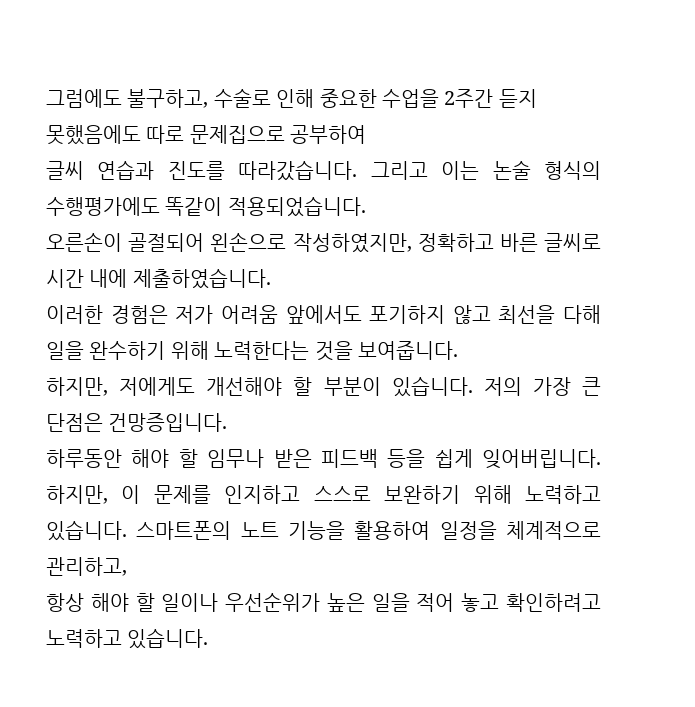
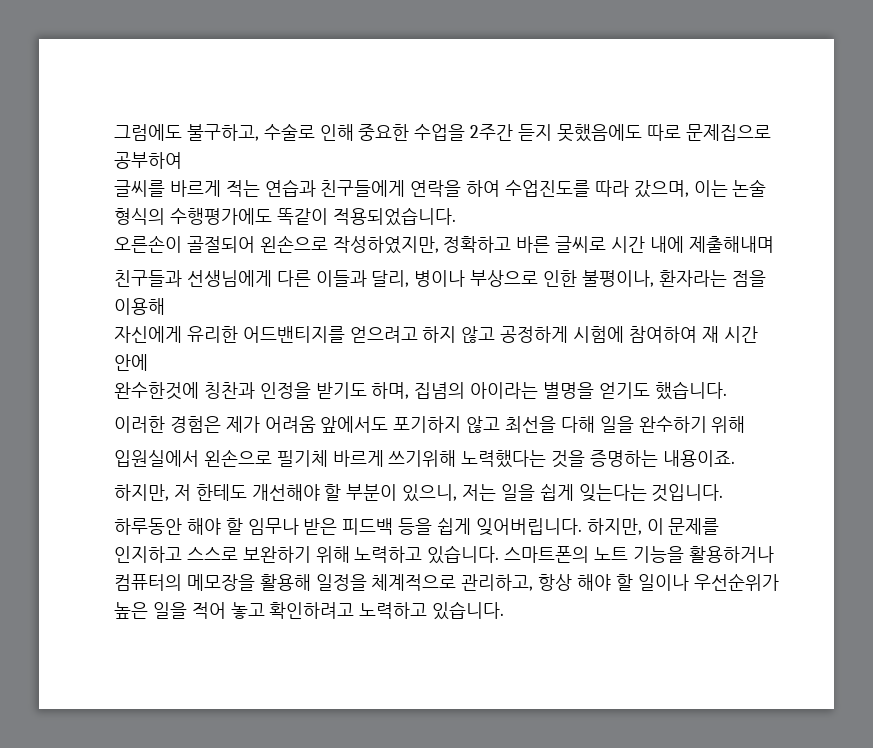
[46,160,428,181] 글씨 연습과 진도를 따라갔습니다. 그리고 -> [114,179,689,198] 글씨를 바르게 적는 연습과 친구들에게 연락을 하여 수업진도를 따라 갔으며,
[132,268,271,289] 제출하였습니다. -> [688,236,774,253] [114,270,766,287] [114,298,165,315] [114,326,758,343] [114,354,148,371] [114,381,727,400] 제출해내며 // 친구들과 선생님에게 다른 이들과 달리, 병이나 부상으로 인한 불평이나, 환자라는 점을 이용해 // 자신에게 유리한 어드밴티지를 얻으려고 하지 않고 공정하게 시험에 참여하여 재 시간 안에 // 완수한것에 칭찬과 인정을 받기도 하며, 집념의 아이라는 별명을 얻기도 했습니다.
[175,305,214,324] 저가 -> [225,416,260,433] 제가
[214,341,458,361] [46,377,196,396] 노력한다는 것을 보여줍니다. // 하지만, 저에게도 -> [114,449,735,468] [114,484,247,501] // 입원실에서 왼손으로 필기체 바르게 쓰기위해 노력했다는 것을 증명하는 내용이죠. // 하지만, 저 한테도
[391,376,601,397] [46,413,228,432] 있습니다. 저의 가장 큰 단점은 건망증입니다. -> [402,484,724,502] 있으니, 저는 일을 쉽게 잊는다는 것입니다.
[354,521,431,540] 활용하여 -> [688,546,774,563] [114,574,311,591] 활용하거나 컴퓨터의 메모장을 활용해
(127, 566) // -> (534, 582) none

